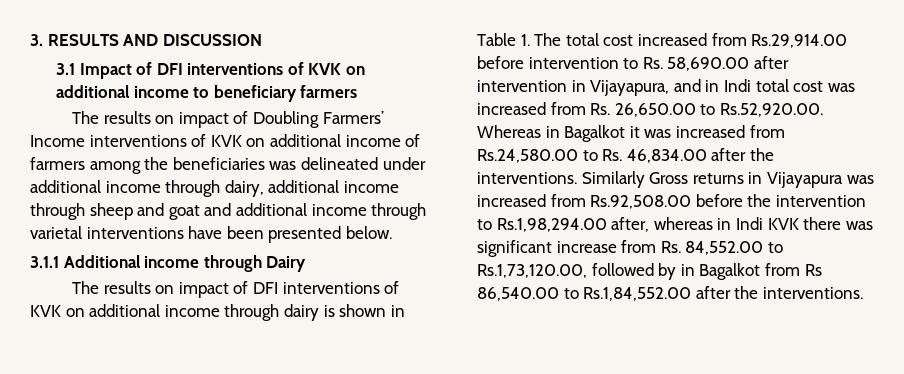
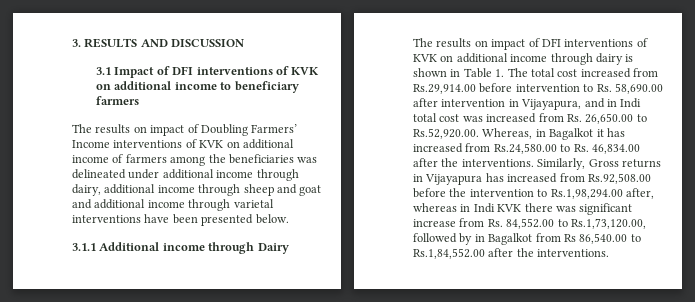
[477,125,541,138] Whereas -> [482,128,533,139] Whereas,
[644,129,672,138] was -> [606,128,625,137] has
[581,171,645,188] Similarly -> [537,158,586,170] Similarly,
[846,175,874,184] was -> [485,173,504,182] has

